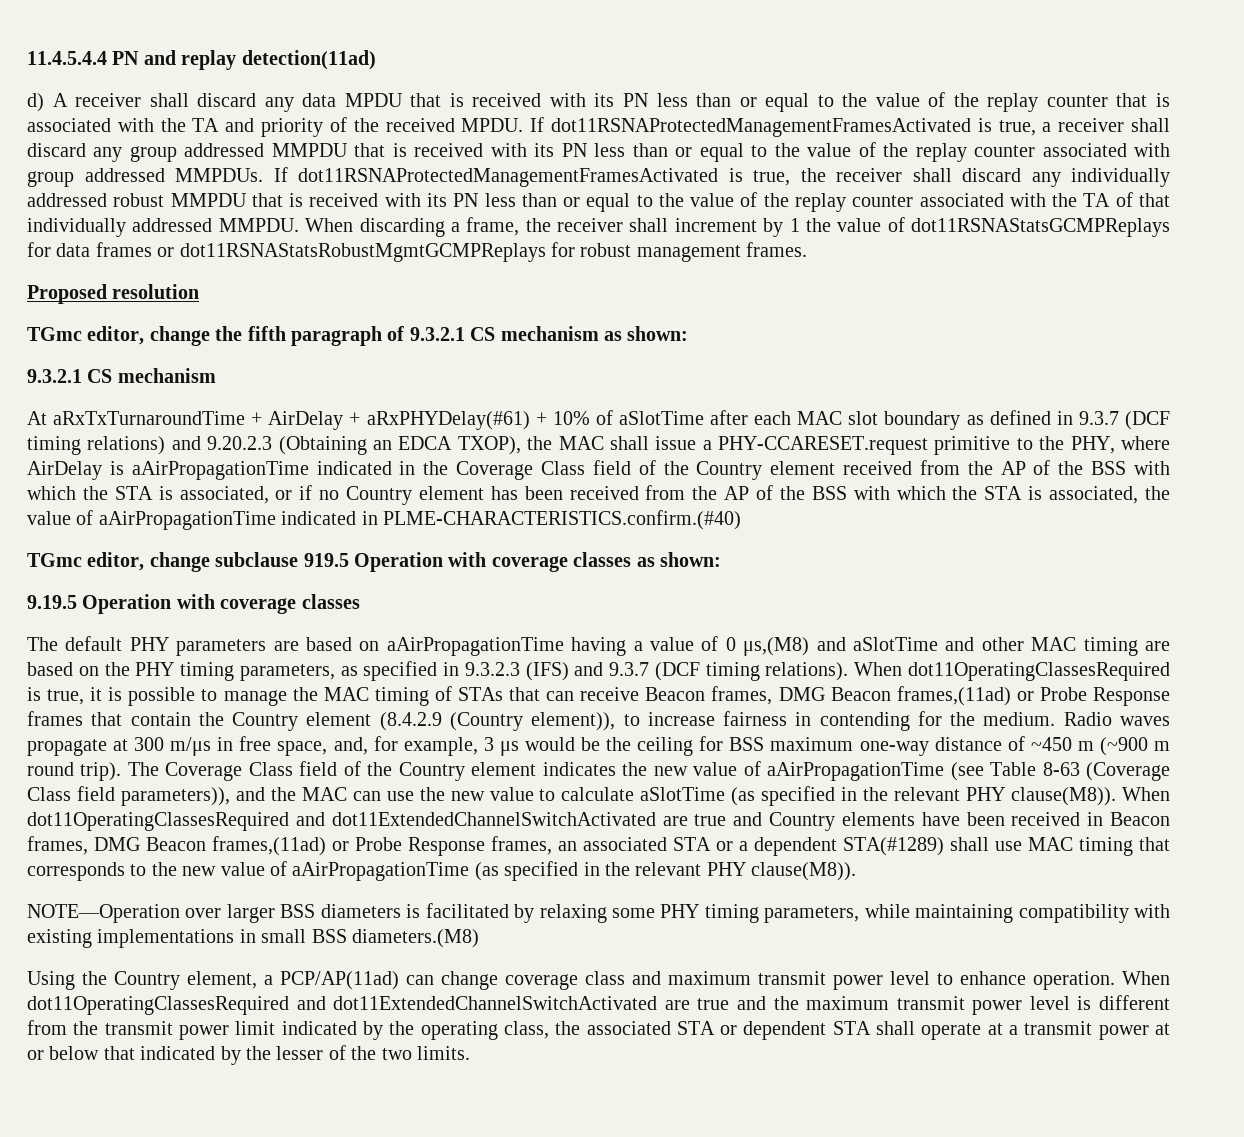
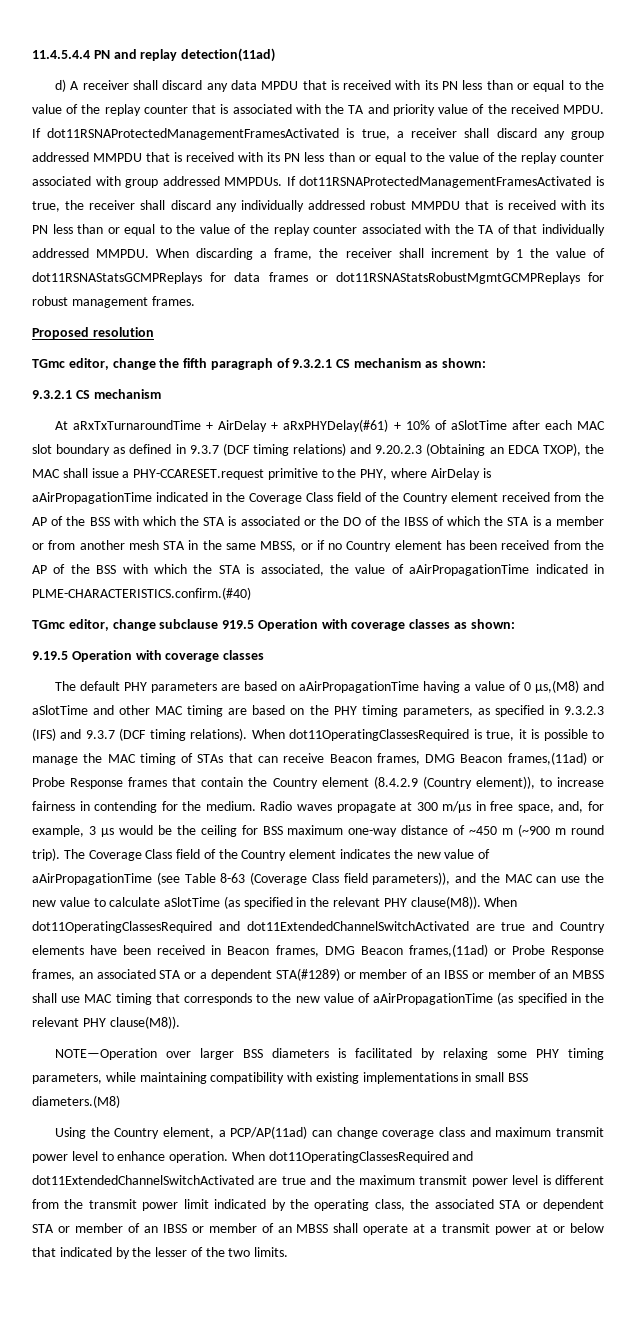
(324, 127) none -> [438,104,469,114] value
[179,486,269,504] associated, -> [240,516,604,526] [32,540,297,552] associated or the DO of the IBSS of which the STA is a member or from another mesh STA in the same MBSS,
(944, 846) none -> [343,969,604,979] or member of an IBSS or member of an MBSS
(871, 1028) none -> [57,1223,329,1233] or member of an IBSS or member of an MBSS

